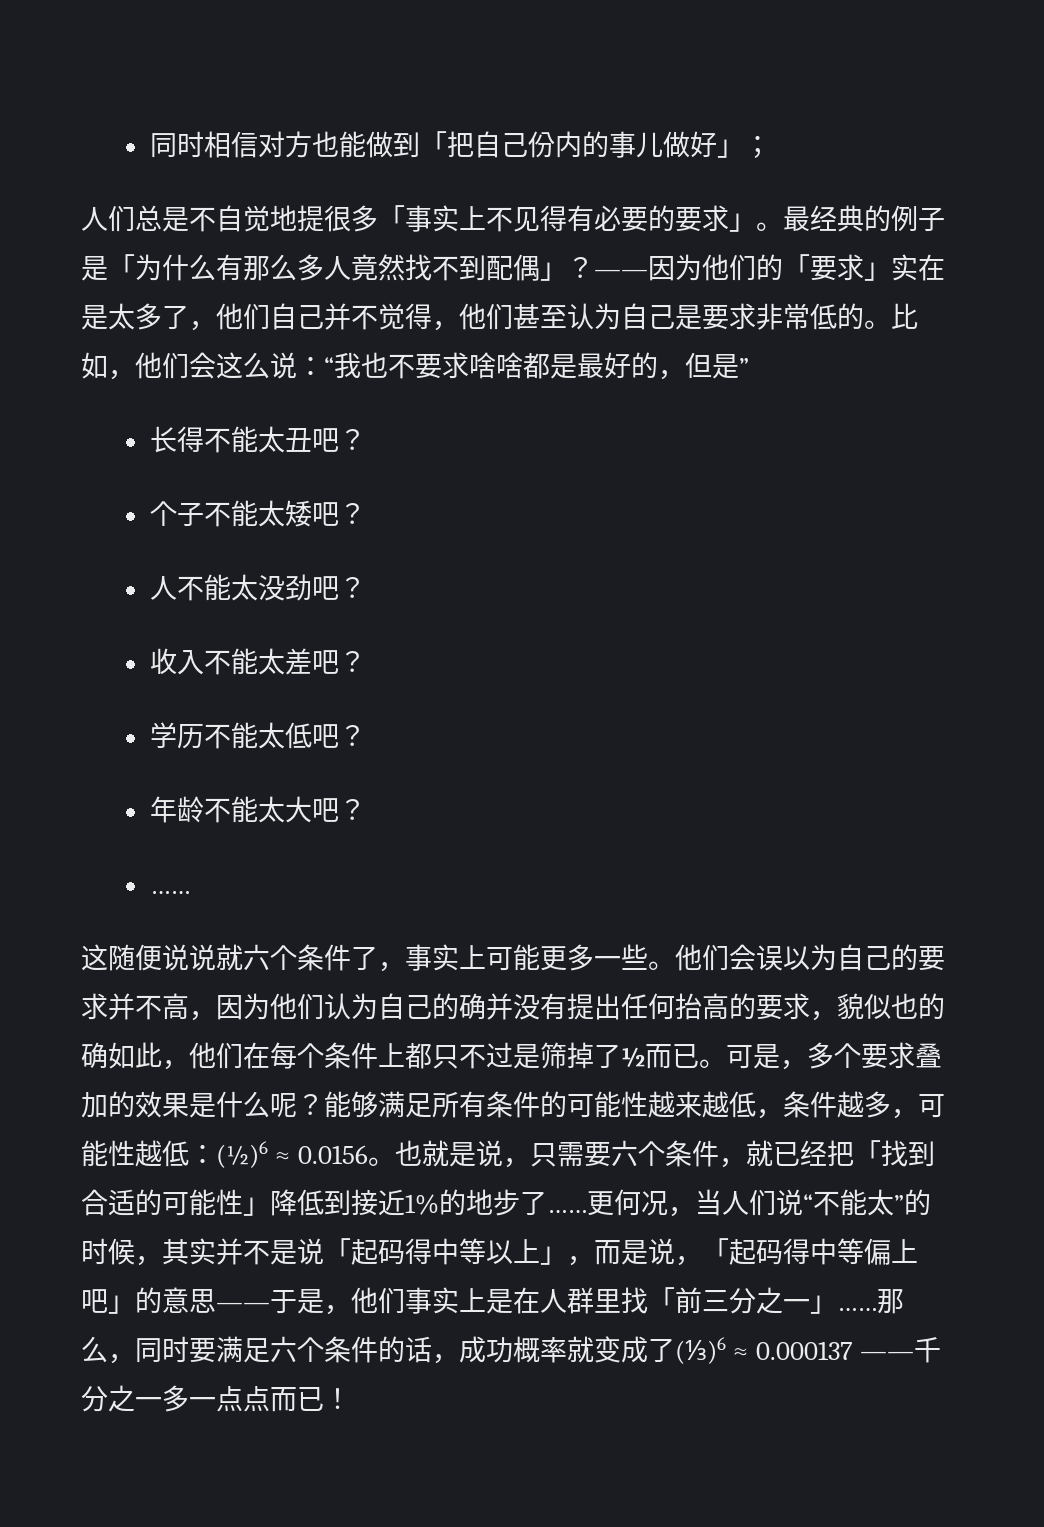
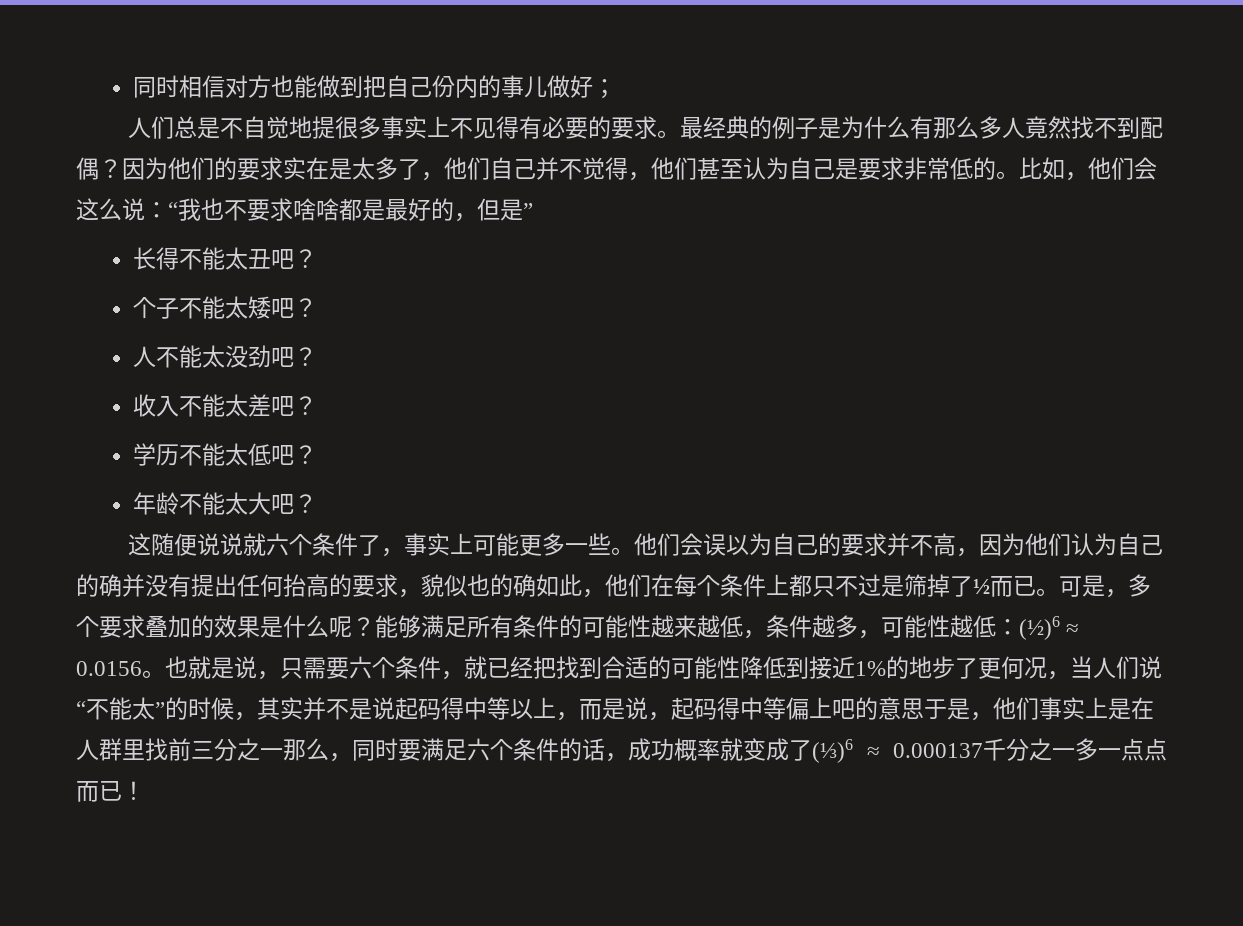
[420,131,448,155] 「 -> (364, 87) none
[717,139,745,158] 」 -> (594, 86) none
[378,205,405,229] 「 -> (381, 127) none
[729,213,756,232] 」 -> (657, 127) none
[108,254,135,278] 「 -> (841, 128) none
[540,256,648,281] 」？—— -> [99,159,122,178] ？
[783,254,891,281] 「要求」 -> [237,157,283,180] 要求
[150,891,191,894] // …… -> (318, 503) none
[853,1140,881,1164] 「 -> (556, 667) none
[243,1197,270,1216] 」 -> (740, 667) none
[547,1210,587,1213] …… -> (978, 668) none
[324,1238,351,1262] 「 -> (395, 708) none
[540,1246,567,1265] 」 -> (556, 707) none
[702,1238,729,1262] 「 -> (671, 716) none
[108,1287,270,1314] 」的意思—— -> [855,697,924,720] 的意思
[648,1287,675,1311] 「 -> (168, 749) none
[810,1295,877,1314] 」…… -> (283, 753) none
[859,1351,914,1360] —— -> (983, 750) none

